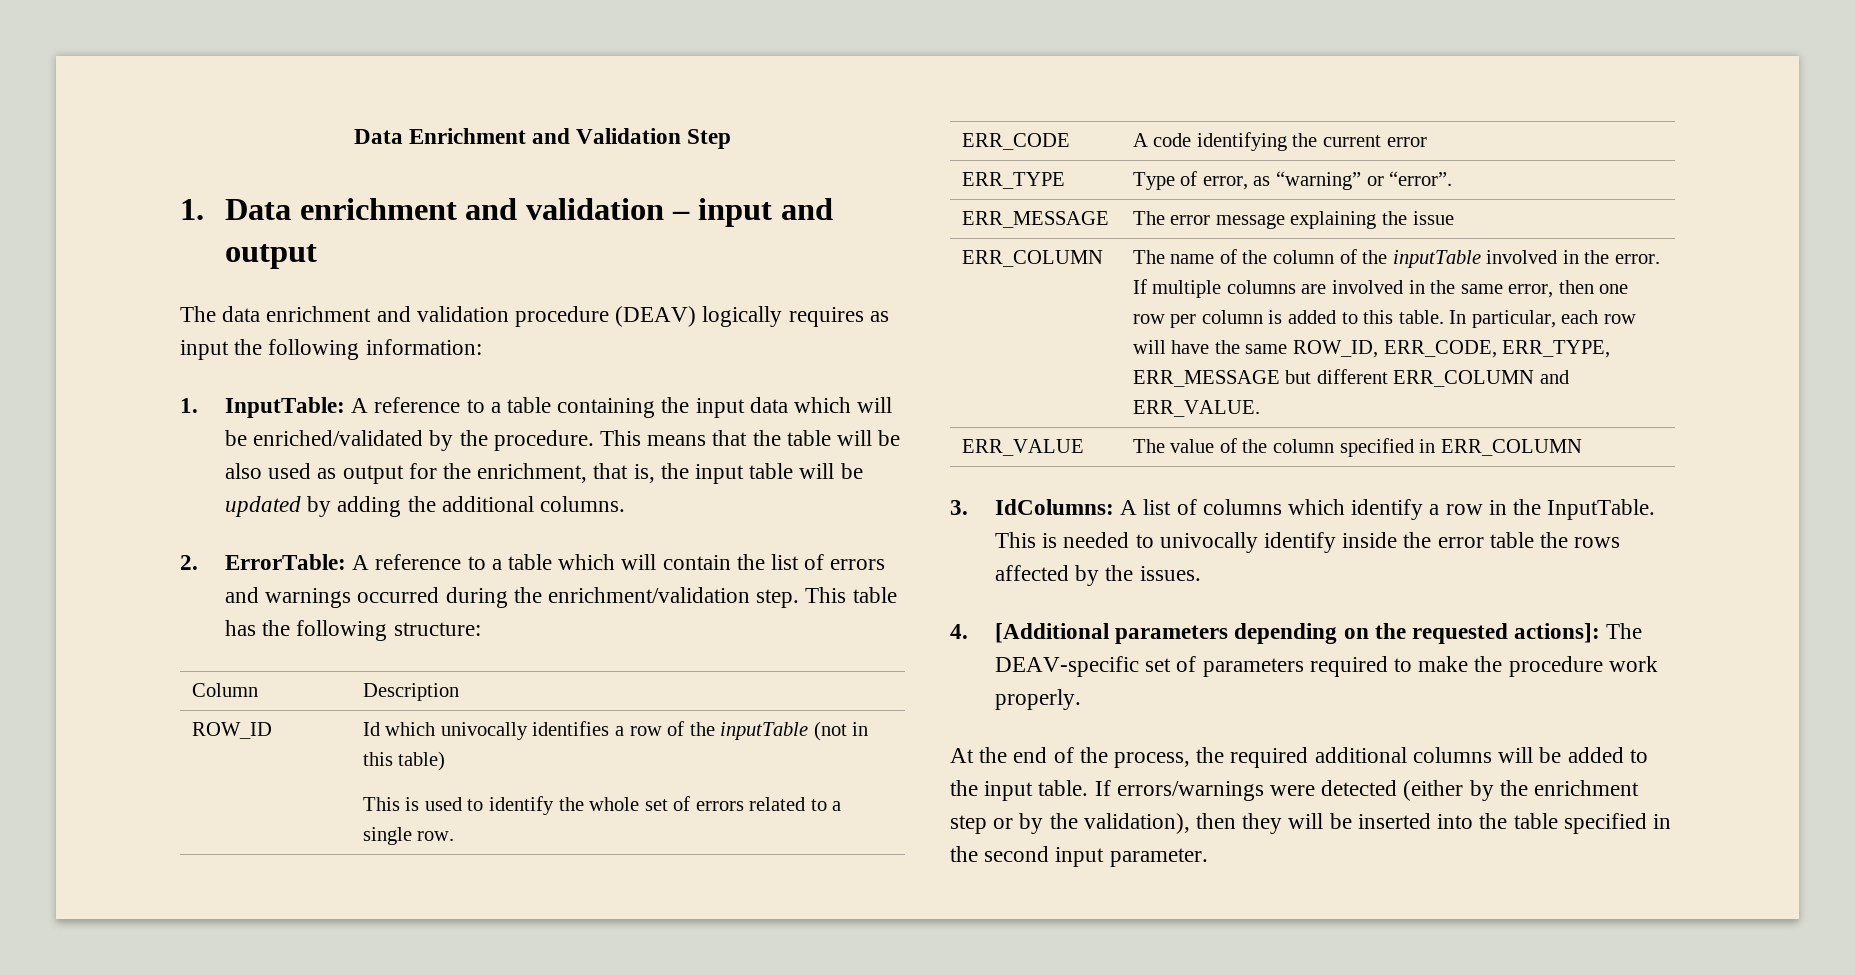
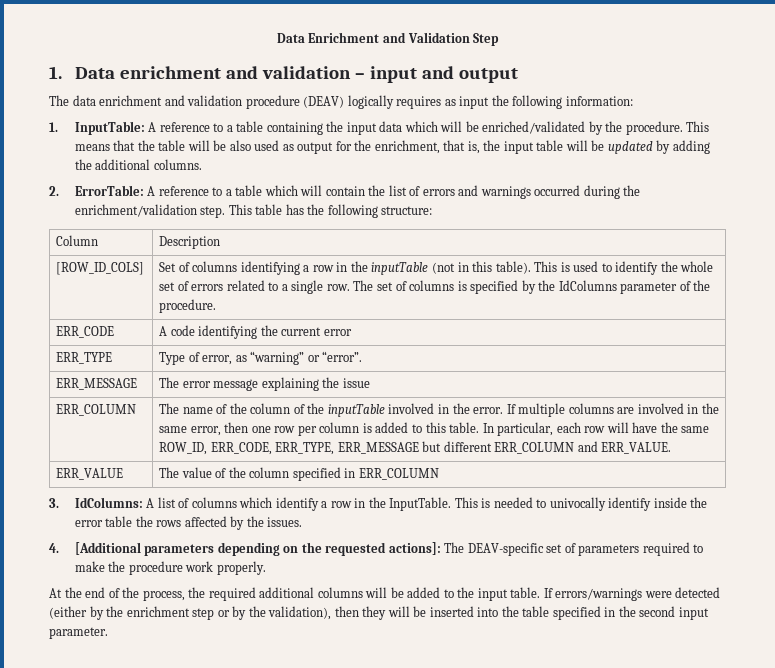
[191,722,272,739] [362,721,685,740] ROW_ID | Id which univocally identifies a row of -> [56,262,145,275] [159,261,348,275] [ROW_ID_COLS] | Set of columns identifying a row in
[398,751,446,771] table) // -> [495,261,531,274] table).
(455, 836) none -> [353,280,711,294] [159,299,217,313] The set of columns is specified by the IdColumns parameter of the procedure.

